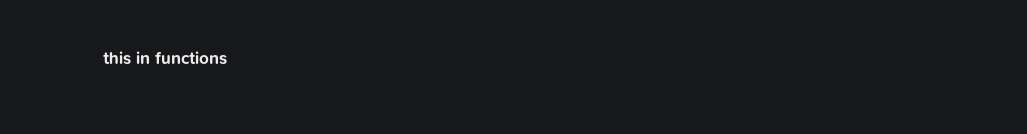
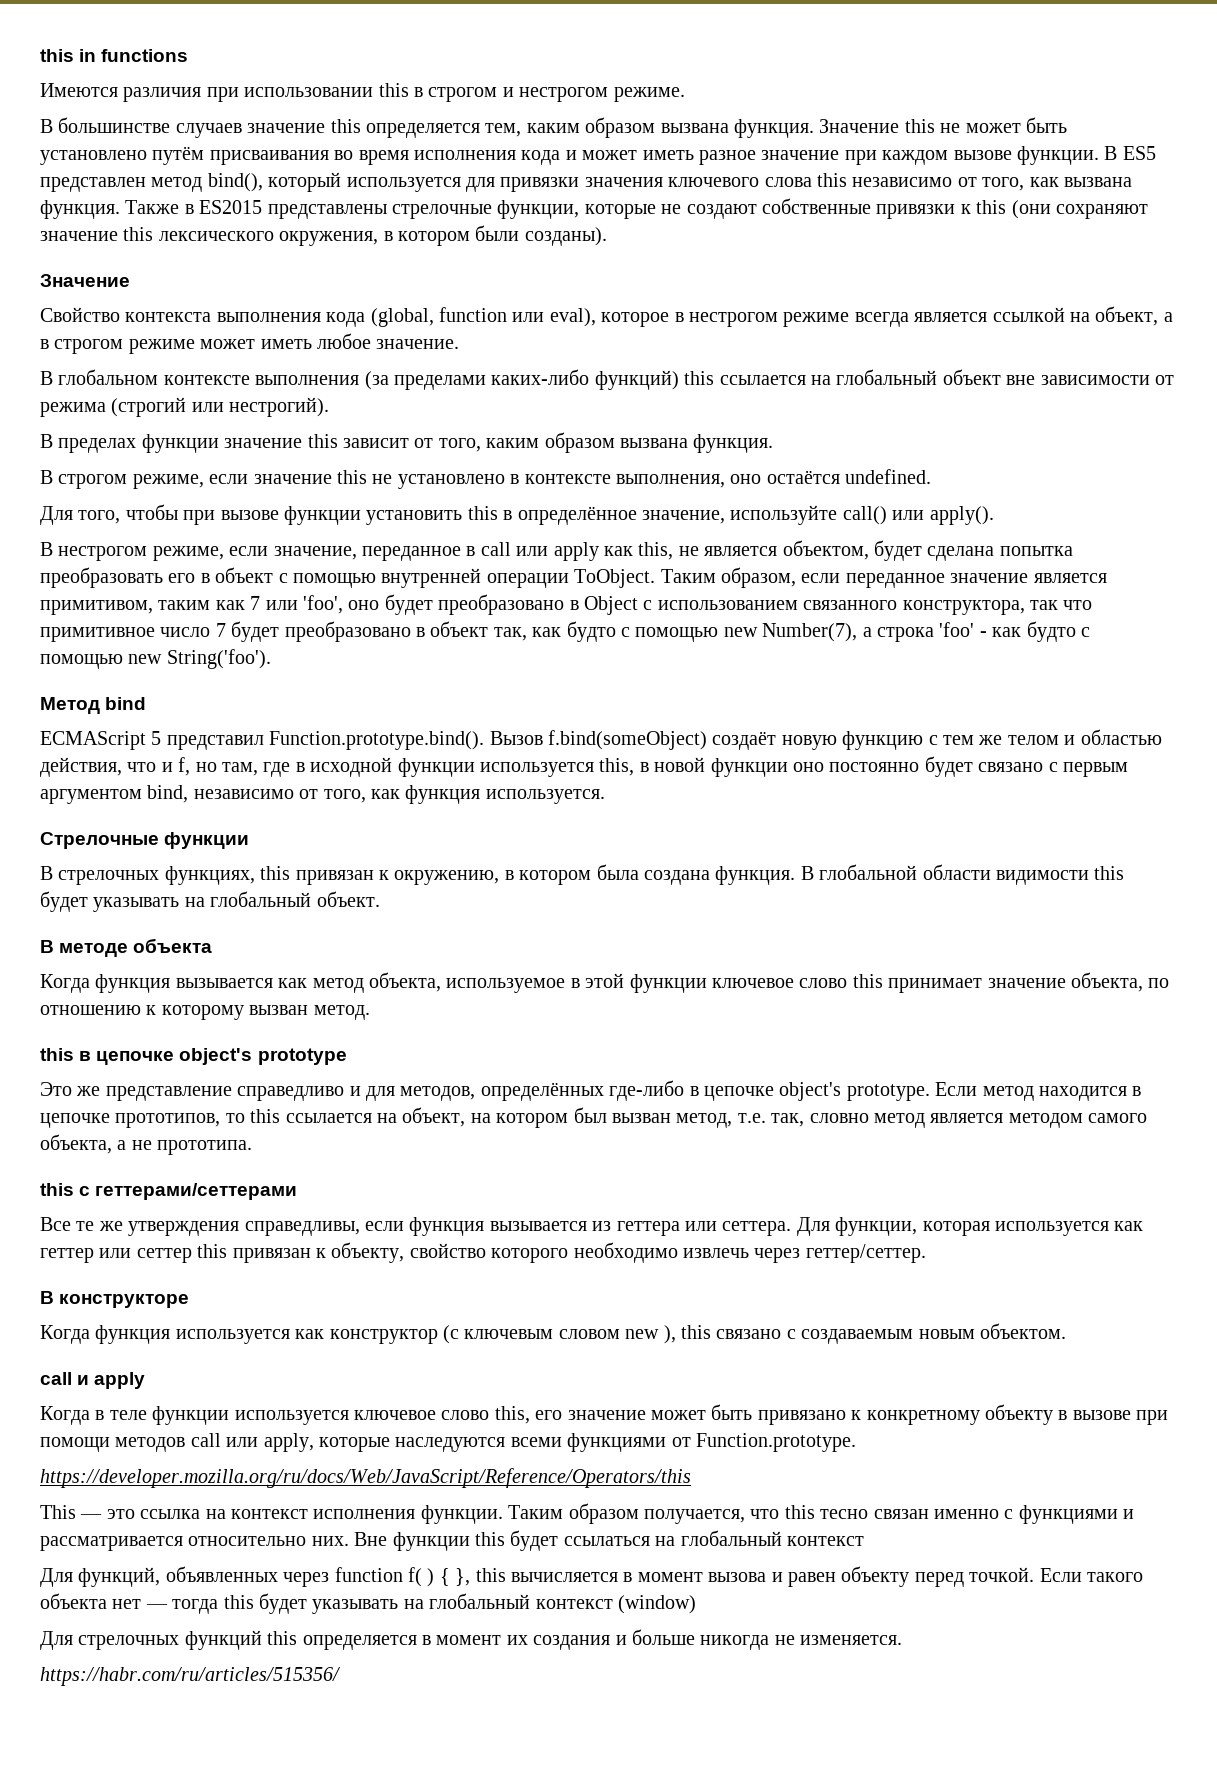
(227, 58) none -> [40,83,685,102] [40,117,1067,138] [40,146,1156,165] [40,172,1132,192] [40,198,1148,219] [40,225,607,246] [40,274,130,287] [40,306,1173,327] [40,333,460,354] [40,369,1174,390] [40,397,330,417] [40,432,774,453] [40,469,932,489] [40,504,994,525] [40,540,1073,561] [40,567,1107,588] [40,594,1093,615] [40,621,1090,642] [40,649,271,669] [40,697,147,714] [40,729,1162,750] [40,756,1128,777] [40,785,605,804] [40,832,250,849] [40,864,1125,885] [40,891,380,912] [40,938,213,957] [40,972,1170,993] [40,1005,370,1020] [40,1048,347,1065] [40,1080,1142,1101] [40,1107,1148,1128] [40,1134,253,1155] [40,1183,298,1200] [40,1217,1144,1236] [40,1242,926,1263] [40,1291,190,1308] [40,1323,1066,1344] [40,1372,146,1389] [40,1404,1169,1425] [40,1433,856,1452] [40,1468,691,1488] [40,1503,1135,1524] [40,1530,864,1551] [40,1566,1143,1587] [40,1593,696,1614] [40,1629,903,1650] [40,1667,341,1686] // Имеются различия при использовании this в строгом и нестрогом режиме. // В большинстве случаев значение this определяется тем, каким образом вызвана функция. Значение this не может быть установлено путём присваивания во время исполнения кода и может иметь разное значение при каждом вызове функции. В ES5 представлен метод bind(), который используется для привязки значения ключевого слова this независимо от того, как вызвана функция. Также в ES2015 представлены стрелочные функции, которые не создают собственные привязки к this (они сохраняют значение this лексического окружения, в котором были созданы). // Значение // Свойство контекста выполнения кода (global, function или eval), которое в нестрогом режиме всегда является ссылкой на объект, а в строгом режиме может иметь любое значение. // В глобальном контексте выполнения (за пределами каких-либо функций) this ссылается на глобальный объект вне зависимости от режима (строгий или нестрогий). // В пределах функции значение this зависит от того, каким образом вызвана функция. // В строгом режиме, если значение this не установлено в контексте выполнения, оно остаётся undefined. // Для того, чтобы при вызове функции установить this в определённое значение, используйте call() или apply(). // В нестрогом режиме, если значение, переданное в call или apply как this, не является объектом, будет сделана попытка преобразовать его в объект с помощью внутренней операции ToObject. Таким образом, если переданное значение является примитивом, таким как 7 или 'foo', оно будет преобразовано в Object с использованием связанного конструктора, так что примитивное число 7 будет преобразовано в объект так, как будто с помощью new Number(7), а строка 'foo' - как будто с помощью new String('foo'). // Метод bind // ECMAScript 5 представил Function.prototype.bind(). Вызов f.bind(someObject) создаёт новую функцию с тем же телом и областью действия, что и f, но там, где в исходной функции используется this, в новой функции оно постоянно будет связано с первым аргументом bind, независимо от того, как функция используется. // Стрелочные функции // В стрелочных функциях, this привязан к окружению, в котором была создана функция. В глобальной области видимости this будет указывать на глобальный объект. // В методе объекта // Когда функция вызывается как метод объекта, используемое в этой функции ключевое слово this принимает значение объекта, по отношению к которому вызван метод. // this в цепочке object's prototype // Это же представление справедливо и для методов, определённых где-либо в цепочке object's prototype. Если метод находится в цепочке прототипов, то this ссылается на объект, на котором был вызван метод, т.е. так, словно метод является методом самого объекта, а не прототипа. // this с геттерами/сеттерами // Все те же утверждения справедливы, если функция вызывается из геттера или сеттера. Для функции, которая используется как геттер или сеттер this привязан к объекту, свойство которого необходимо извлечь через геттер/сеттер. // В конструкторе // Когда функция используется как конструктор (с ключевым словом new ), this связано с создаваемым новым объектом. // call и apply // Когда в теле функции используется ключевое слово this, его значение может быть привязано к конкретному объекту в вызове при помощи методов call или apply, которые наследуются всеми функциями от Function.prototype. // https://developer.mozilla.org/ru/docs/Web/JavaScript/Reference/Operators/this // This — это ссылка на контекст исполнения функции. Таким образом получается, что this тесно связан именно с функциями и рассматривается относительно них. Вне функции this будет ссылаться на глобальный контекст // Для функций, объявленных через function f( ) { }, this вычисляется в момент вызова и равен объекту перед точкой. Если такого объекта нет — тогда this будет указывать на глобальный контекст (window) // Для стрелочных функций this определяется в момент их создания и больше никогда не изменяется. // https://habr.com/ru/articles/515356/

